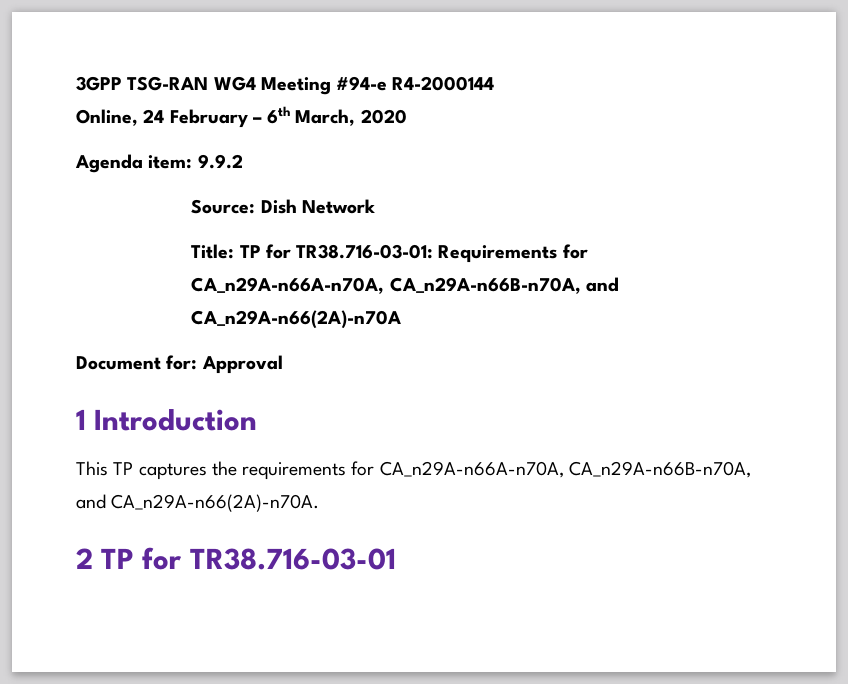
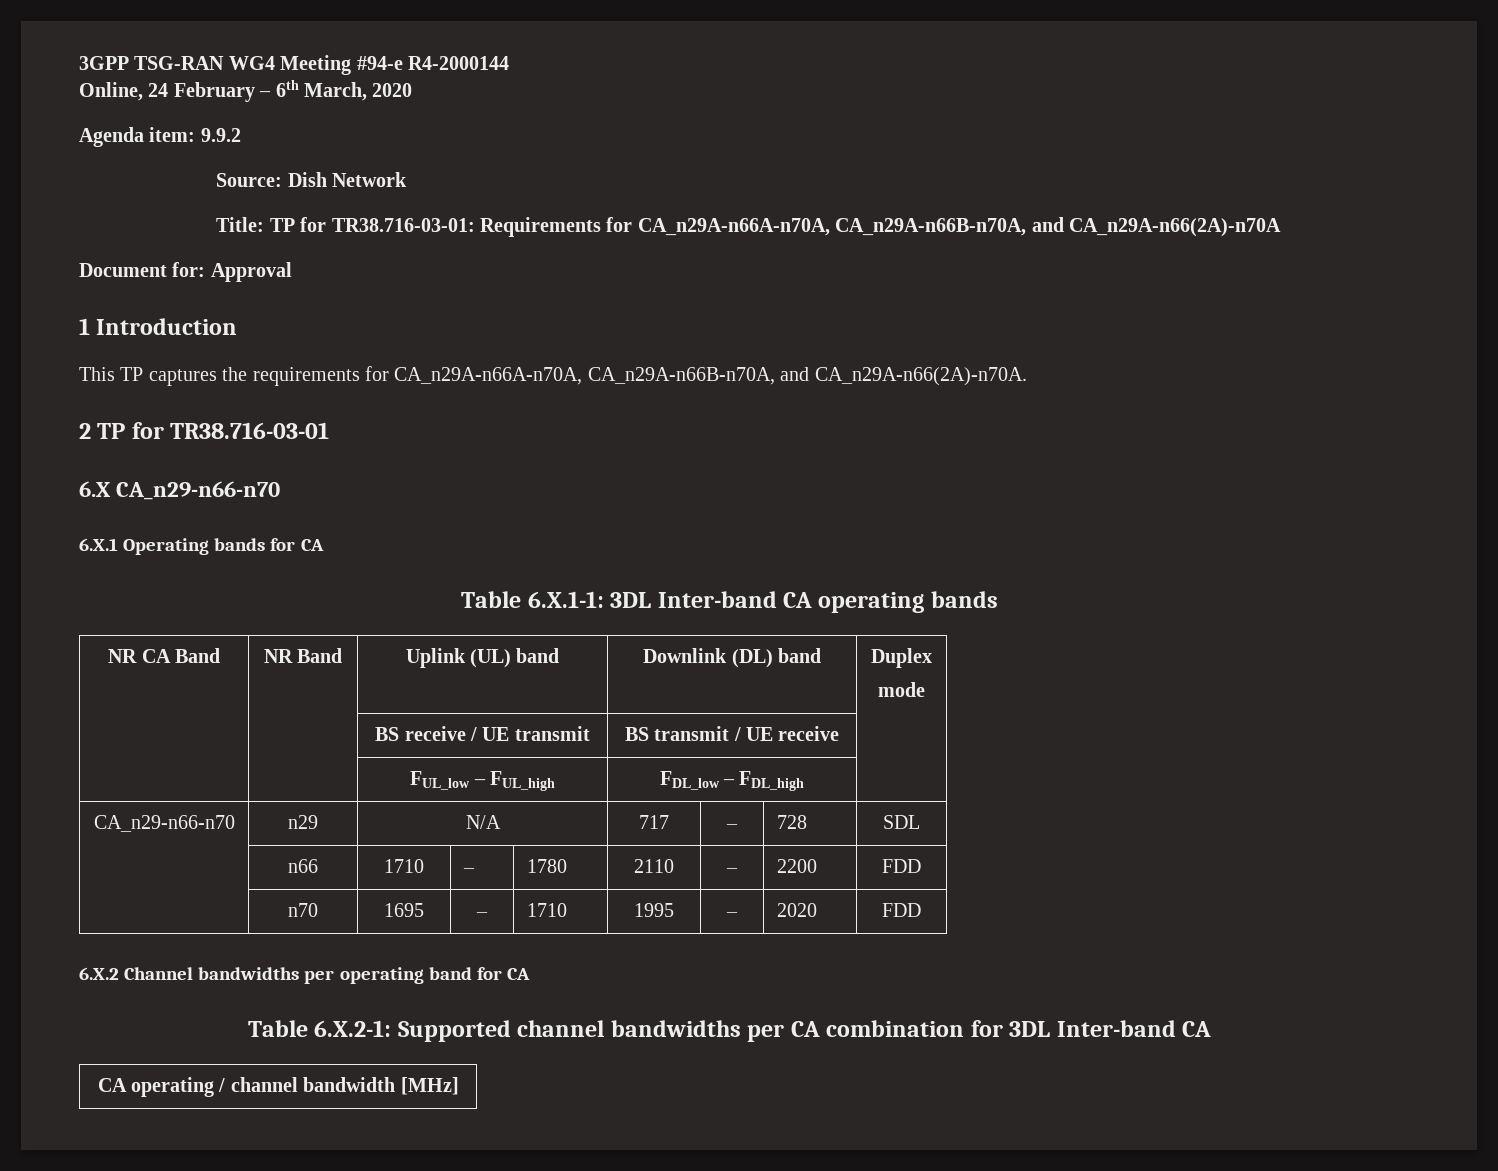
(396, 559) none -> [79,481,281,500] [79,538,324,555] [461,591,998,613] [108,648,220,663] [263,648,343,663] [405,648,560,668] [643,648,821,668] [871,648,932,668] [878,682,925,697] [375,726,590,741] [624,726,840,741] [410,771,555,791] [659,771,805,791] [93,815,235,832] [288,815,318,829] [465,815,501,829] [639,815,669,829] [726,824,738,829] [776,815,807,829] [883,815,920,829] [288,859,318,873] [384,859,424,873] [462,868,475,873] [526,859,567,873] [634,859,674,873] [726,868,738,873] [776,859,817,873] [882,859,921,873] [288,903,318,917] [384,903,424,917] [476,912,488,917] [526,903,567,917] [634,903,674,917] [726,912,738,917] [776,903,817,917] [882,903,921,917] [79,967,530,984] [247,1020,1212,1042] [97,1077,459,1097] // 6.X CA_n29-n66-n70 // 6.X.1 Operating bands for CA // Table 6.X.1-1: 3DL Inter-band CA operating bands // NR CA Band | NR Band | Uplink (UL) band | Downlink (DL) band | Duplex // mode // | | BS receive / UE transmit | BS transmit / UE receive | // | | FUL_low – FUL_high | FDL_low – FDL_high | // CA_n29-n66-n70 | n29 | N/A | 717 | – | 728 | SDL // | n66 | 1710 | – | 1780 | 2110 | – | 2200 | FDD // | n70 | 1695 | – | 1710 | 1995 | – | 2020 | FDD // 6.X.2 Channel bandwidths per operating band for CA // Table 6.X.2-1: Supported channel bandwidths per CA combination for 3DL Inter-band CA // CA operating / channel bandwidth [MHz]

